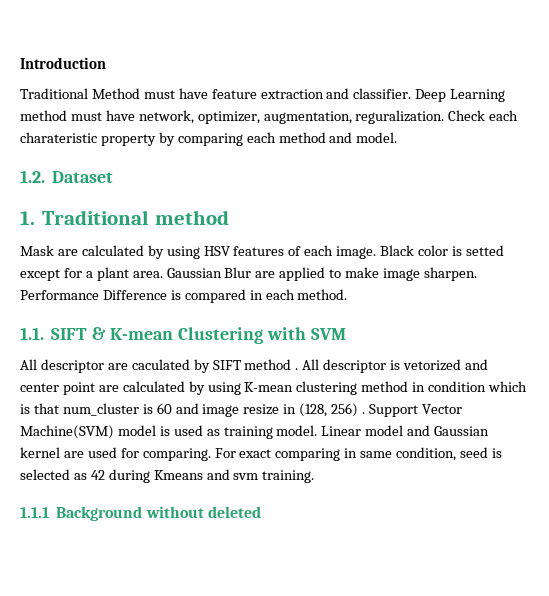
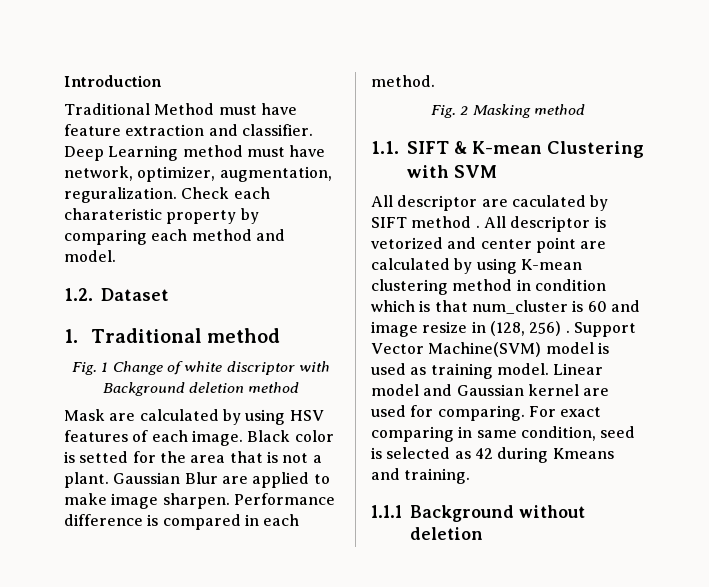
(229, 217) none -> [72,361,330,375] [102,382,300,396] // Fig. 1 Change of white discriptor with Background deletion method
[20,267,163,281] except for a plant area. -> [132,451,322,463] [64,472,109,488] for the area that is not a plant.
[102,290,167,300] Difference -> [64,514,143,526] difference
(348, 294) none -> [431,104,585,118] // Fig. 2 Masking method
[233,473,259,480] svm -> (400, 474) none
[207,506,261,518] deleted -> [410,527,483,540] deletion

